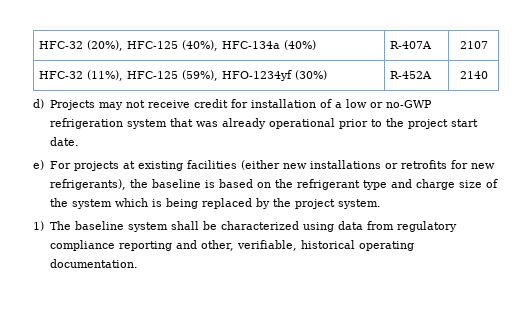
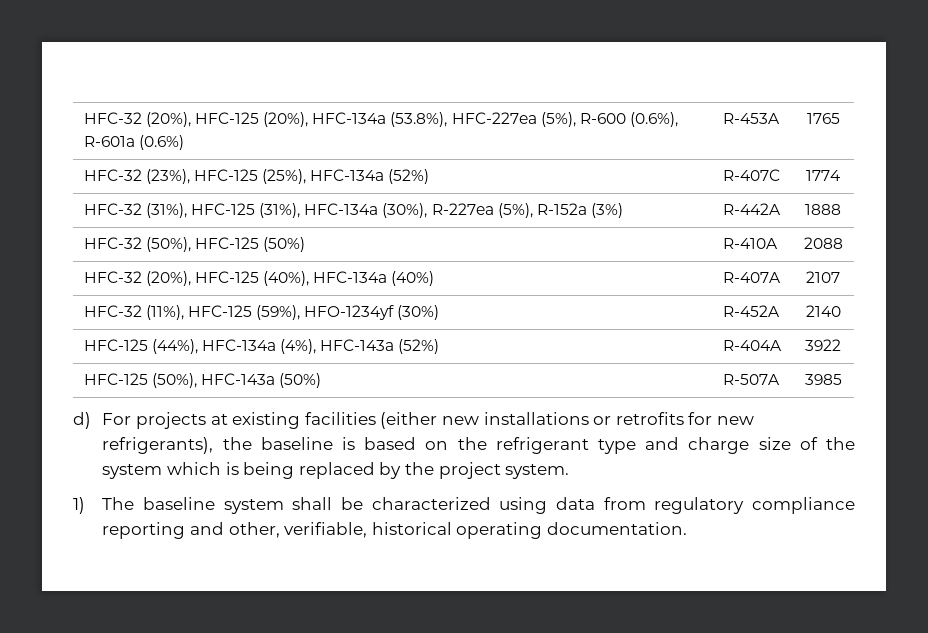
[39,40,179,51] HFC-32 (20%), HFC-125 -> [83,112,679,127] [83,135,184,150] [722,113,780,124] [806,113,840,124] [83,169,430,184] [722,169,780,181] [806,170,841,181] [83,203,624,218] [722,203,781,215] [805,204,841,215] [83,237,306,252] [722,238,778,249] [803,237,843,249] [83,271,259,286] HFC-32 (20%), HFC-125 (20%), HFC-134a (53.8%), HFC-227ea (5%), R-600 (0.6%), R-601a (0.6%) | R-453A | 1765 // HFC-32 (23%), HFC-125 (25%), HFC-134a (52%) | R-407C | 1774 // HFC-32 (31%), HFC-125 (31%), HFC-134a (30%), R-227ea (5%), R-152a (3%) | R-442A | 1888 // HFC-32 (50%), HFC-125 (50%) | R-410A | 2088 // HFC-32 (20%), HFC-125
[33,99,432,110] [49,118,478,129] [49,137,79,146] [33,160,44,170] // d) Projects may not receive credit for installation of a low or no-GWP refrigeration system that was already operational prior to the project start date. // e) -> [83,339,440,354] [722,340,782,351] [805,339,841,351] [83,373,322,388] [722,374,780,385] [804,374,842,385] [73,412,91,429] // HFC-125 (44%), HFC-134a (4%), HFC-143a (52%) | R-404A | 3922 // HFC-125 (50%), HFC-143a (50%) | R-507A | 3985 // d)

